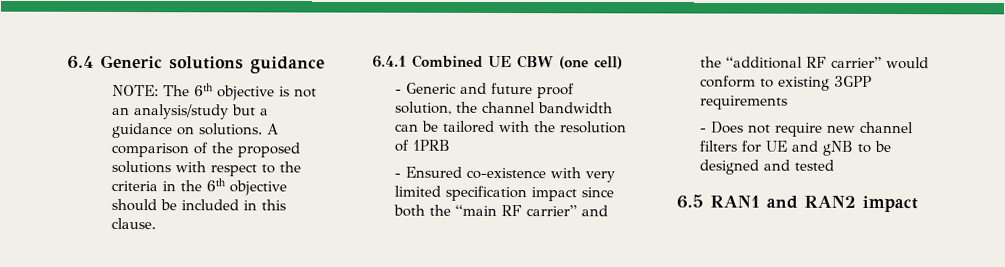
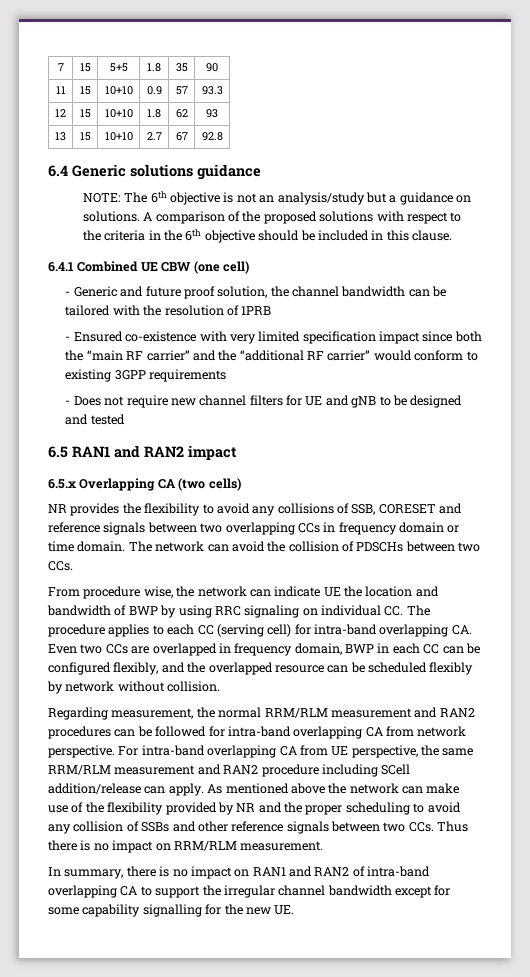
(67, 62) none -> [57,63,64,71] [79,63,91,72] [109,63,128,72] [147,63,161,72] [175,63,188,72] [206,63,218,72] [55,86,66,94] [79,86,91,95] [104,86,133,95] [146,86,162,95] [175,86,188,95] [201,86,223,95] [55,109,66,117] [79,109,91,118] [104,109,133,118] [147,109,161,118] [175,109,188,118] [206,109,218,118] [55,132,66,141] [79,132,91,141] [104,132,133,141] [146,132,162,140] [175,132,188,141] [201,132,223,141] 7 | 15 | 5+5 | 1.8 | 35 | 90 // 11 | 15 | 10+10 | 0.9 | 57 | 93.3 // 12 | 15 | 10+10 | 1.8 | 62 | 93 // 13 | 15 | 10+10 | 2.7 | 67 | 92.8 //
(918, 204) none -> [48,478,241,491] [48,503,463,516] [48,522,460,535] [48,541,481,552] [48,561,73,571] [48,586,439,599] [47,605,430,618] [48,624,472,637] [48,643,480,656] [48,662,474,675] [47,681,221,694] [48,707,475,720] [48,726,467,739] [48,745,474,758] [48,764,411,777] [48,783,460,796] [48,802,461,815] [48,821,469,834] [48,840,324,853] [48,866,431,879] [48,885,451,898] [48,904,295,917] // 6.5.x Overlapping CA (two cells) // NR provides the flexibility to avoid any collisions of SSB, CORESET and reference signals between two overlapping CCs in frequency domain or time domain. The network can avoid the collision of PDSCHs between two CCs. // From procedure wise, the network can indicate UE the location and bandwidth of BWP by using RRC signaling on individual CC. The procedure applies to each CC (serving cell) for intra-band overlapping CA. Even two CCs are overlapped in frequency domain, BWP in each CC can be configured flexibly, and the overlapped resource can be scheduled flexibly by network without collision. // Regarding measurement, the normal RRM/RLM measurement and RAN2 procedures can be followed for intra-band overlapping CA from network perspective. For intra-band overlapping CA from UE perspective, the same RRM/RLM measurement and RAN2 procedure including SCell addition/release can apply. As mentioned above the network can make use of the flexibility provided by NR and the proper scheduling to avoid any collision of SSBs and other reference signals between two CCs. Thus there is no impact on RRM/RLM measurement. // In summary, there is no impact on RAN1 and RAN2 of intra-band overlapping CA to support the irregular channel bandwidth except for some capability signalling for the new UE.

